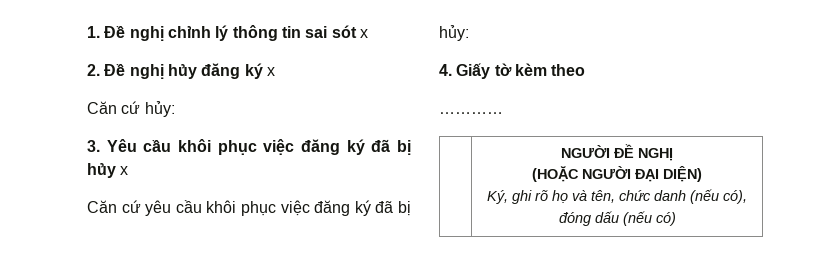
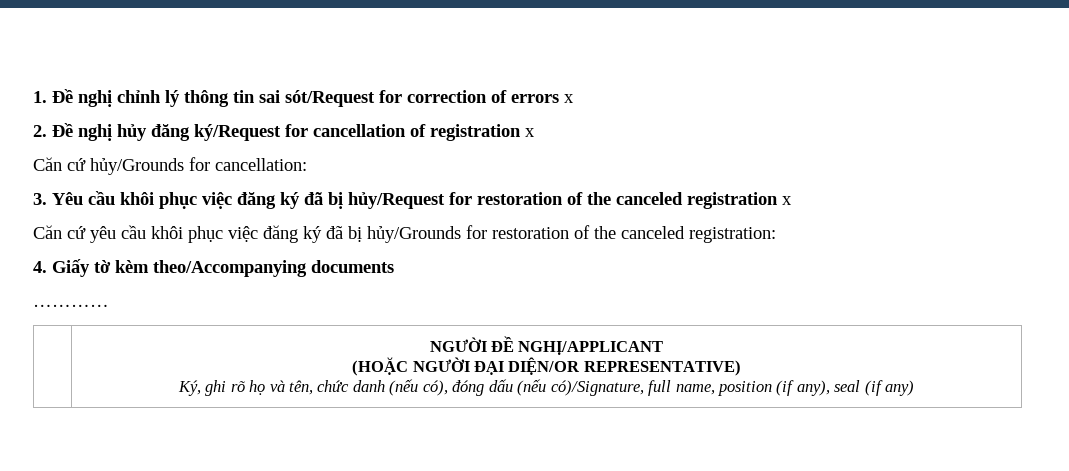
[331,25,357,38] sót -> [285,90,559,107] sót/Request for correction of errors
[244,63,275,79] [87,101,175,117] ký x // Căn cứ hủy: -> [194,124,535,141] [33,157,307,175] ký/Request for cancellation of registration x // Căn cứ hủy/Grounds for cancellation:
[87,163,116,178] hủy -> [348,192,778,209] hủy/Request for restoration of the canceled registration
[439,25,469,41] hủy: -> [367,225,776,243] hủy/Grounds for restoration of the canceled registration:
[551,64,586,76] theo -> [153,260,394,277] theo/Accompanying documents
[638,148,673,161] NGHỊ -> [518,341,664,355] NGHỊ/APPLICANT
[663,166,702,182] DIỆN) -> [508,357,741,376] DIỆN/OR REPRESENTATIVE)
[655,212,676,226] có) -> [550,380,915,396] có)/Signature, full name, position (if any), seal (if any)

